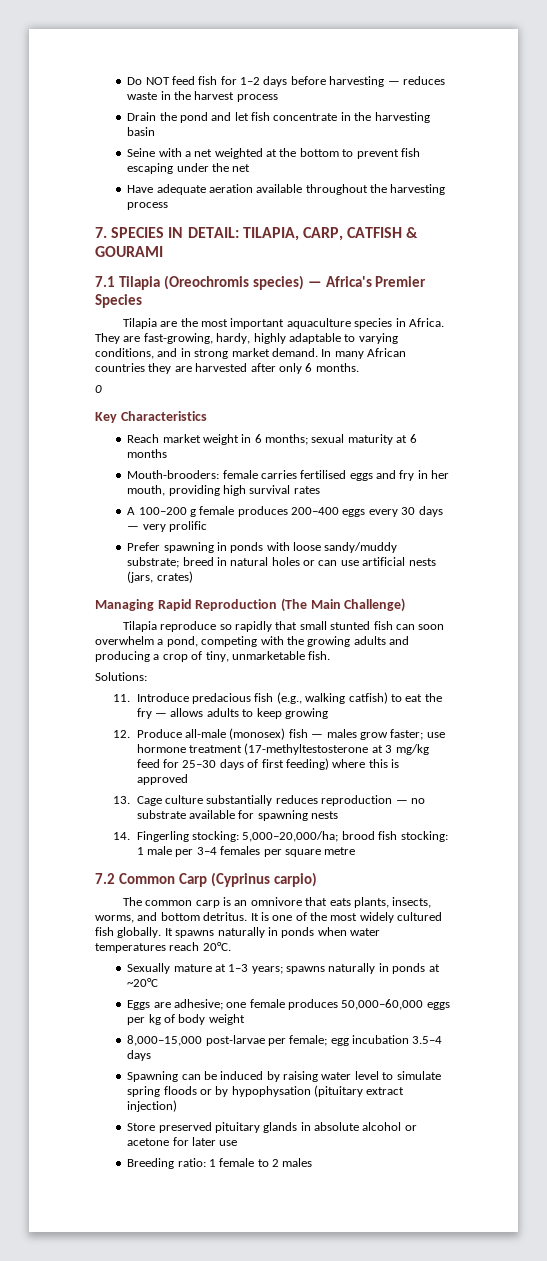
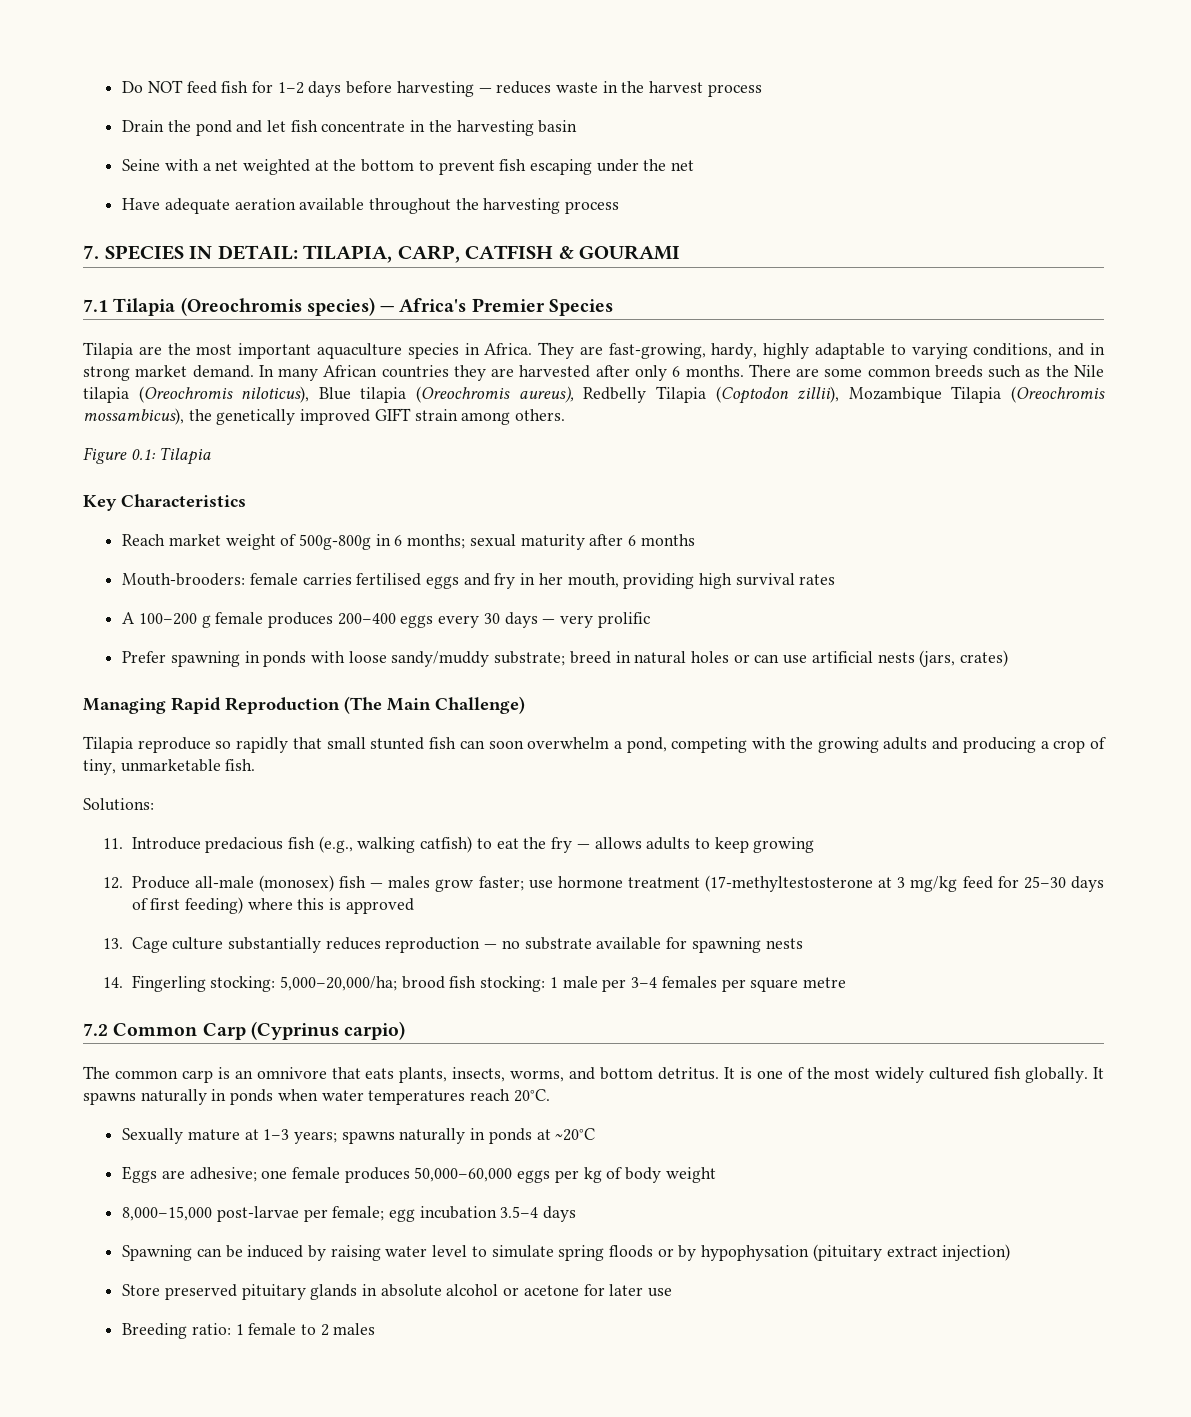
[95,385,102,393] // 0 -> [748,364,1104,378] [83,386,1106,404] [83,408,566,425] [83,447,212,465] There are some common breeds such as the Nile tilapia (Oreochromis niloticus), Blue tilapia (Oreochromis aureus), Redbelly Tilapia (Coptodon zillii), Mozambique Tilapia (Oreochromis mossambicus), the genetically improved GIFT strain among others. // Figure 0.1: Tilapia
(239, 439) none -> [280,534,371,550] of 500g-800g
[396,435,408,443] at -> [589,534,624,546] after

